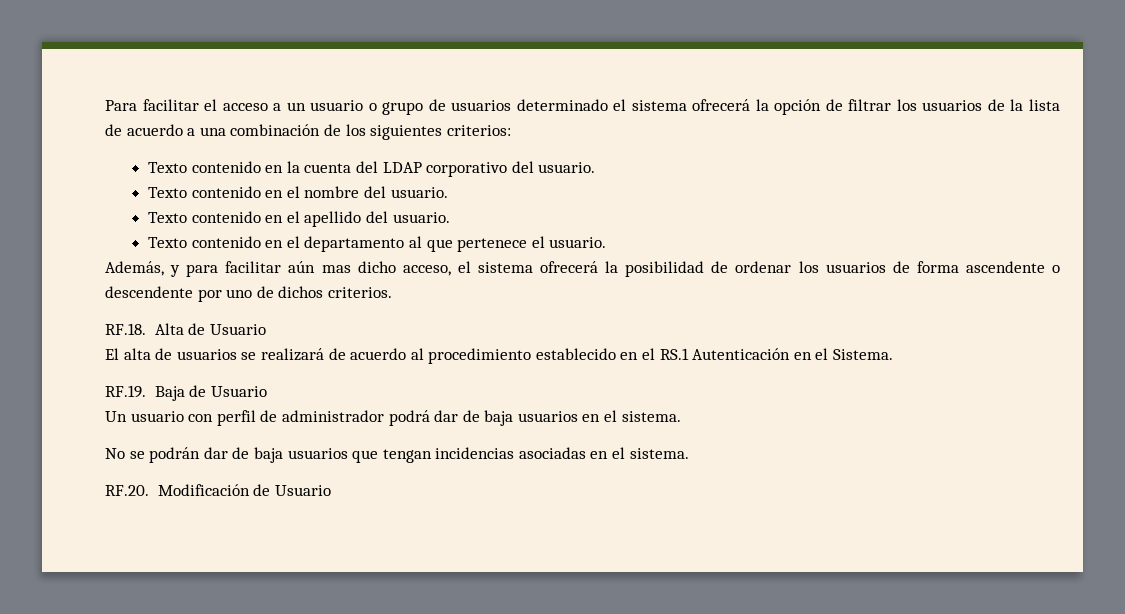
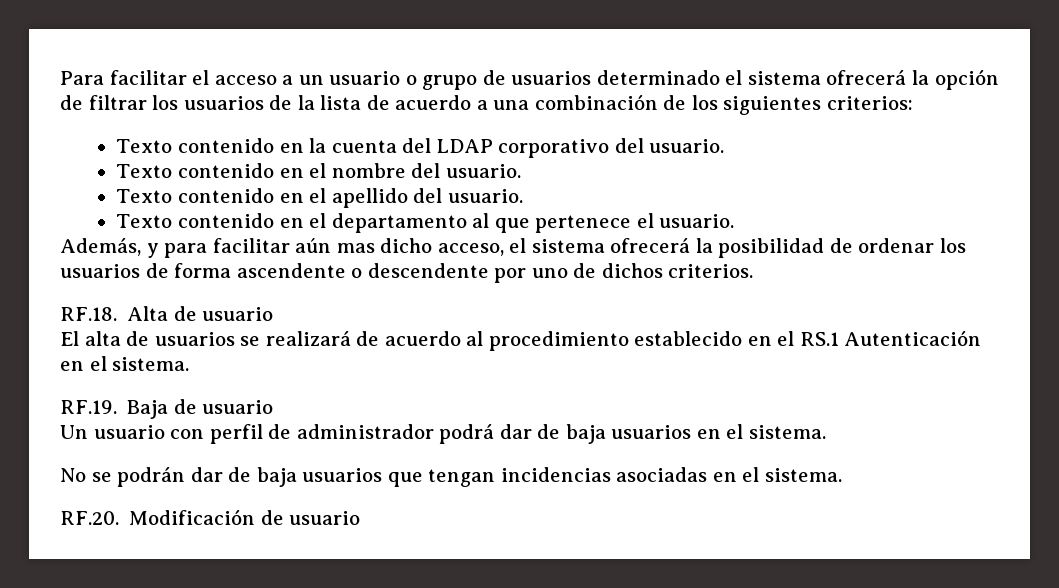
[209,324,266,335] Usuario -> [202,307,274,321] usuario
[833,349,894,360] Sistema. -> [112,357,190,371] sistema.
[210,386,267,397] Usuario -> [202,400,274,414] usuario
[274,485,331,496] Usuario -> [289,511,361,525] usuario

